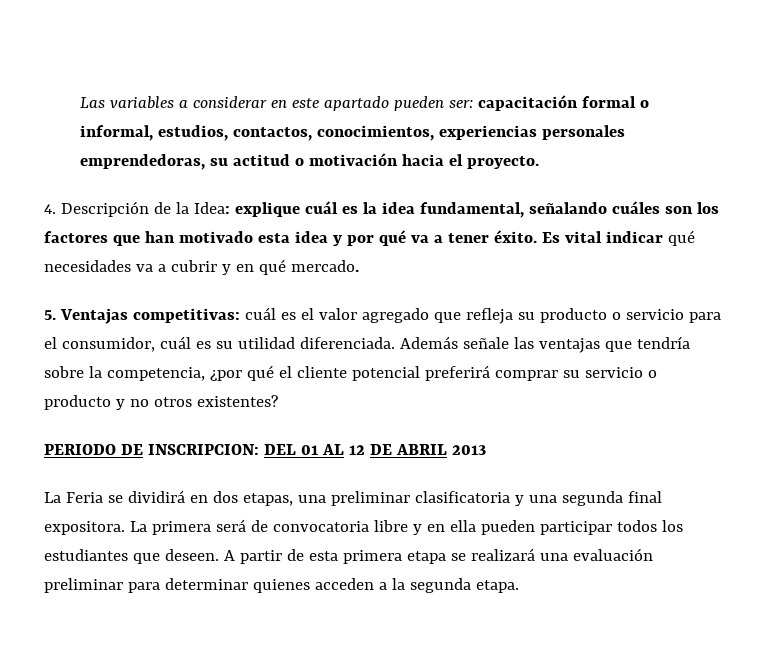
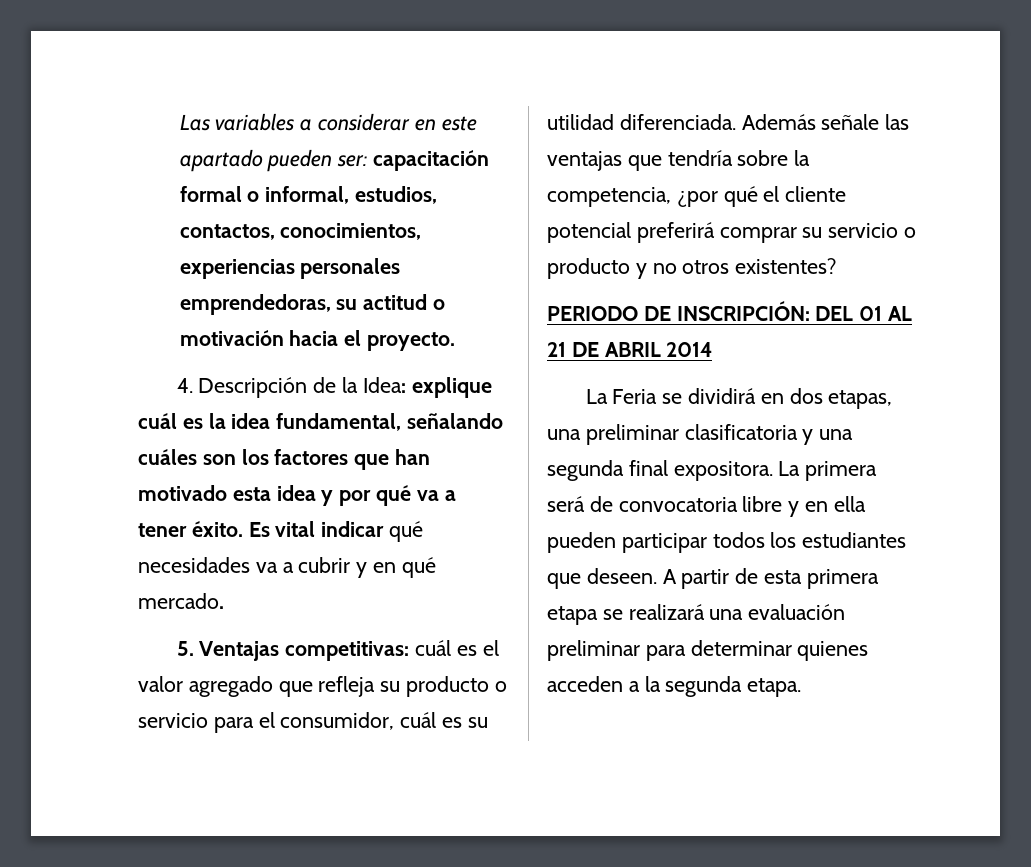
[147,444,259,455] INSCRIPCION: -> [676,301,810,321] INSCRIPCIÓN:
[348,445,365,455] 12 -> [547,342,566,357] 21
[451,445,486,455] 2013 -> [666,342,713,357] 2014

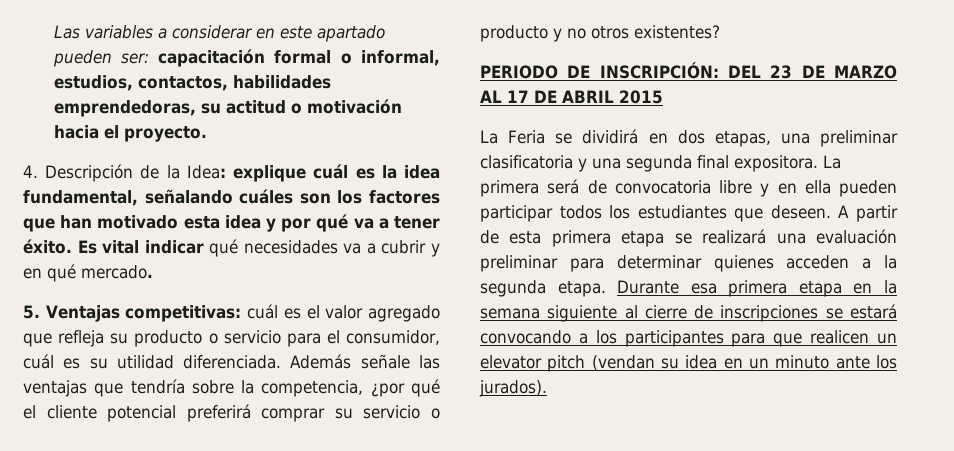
[280,223,422,240] [179,258,401,279] conocimientos, experiencias personales -> [232,75,331,89] habilidades
[859,306,913,321] [547,342,566,357] 01 AL 21 -> [770,65,897,79] [480,90,529,103] 23 DE MARZO AL 17
[666,342,713,357] 2014 -> [619,90,663,104] 2015
(802, 687) none -> [617,280,897,297] [480,304,897,322] [480,330,897,347] [480,355,897,372] [479,380,547,397] Durante esa primera etapa en la semana siguiente al cierre de inscripciones se estará convocando a los participantes para que realicen un elevator pitch (vendan su idea en un minuto ante los jurados).

